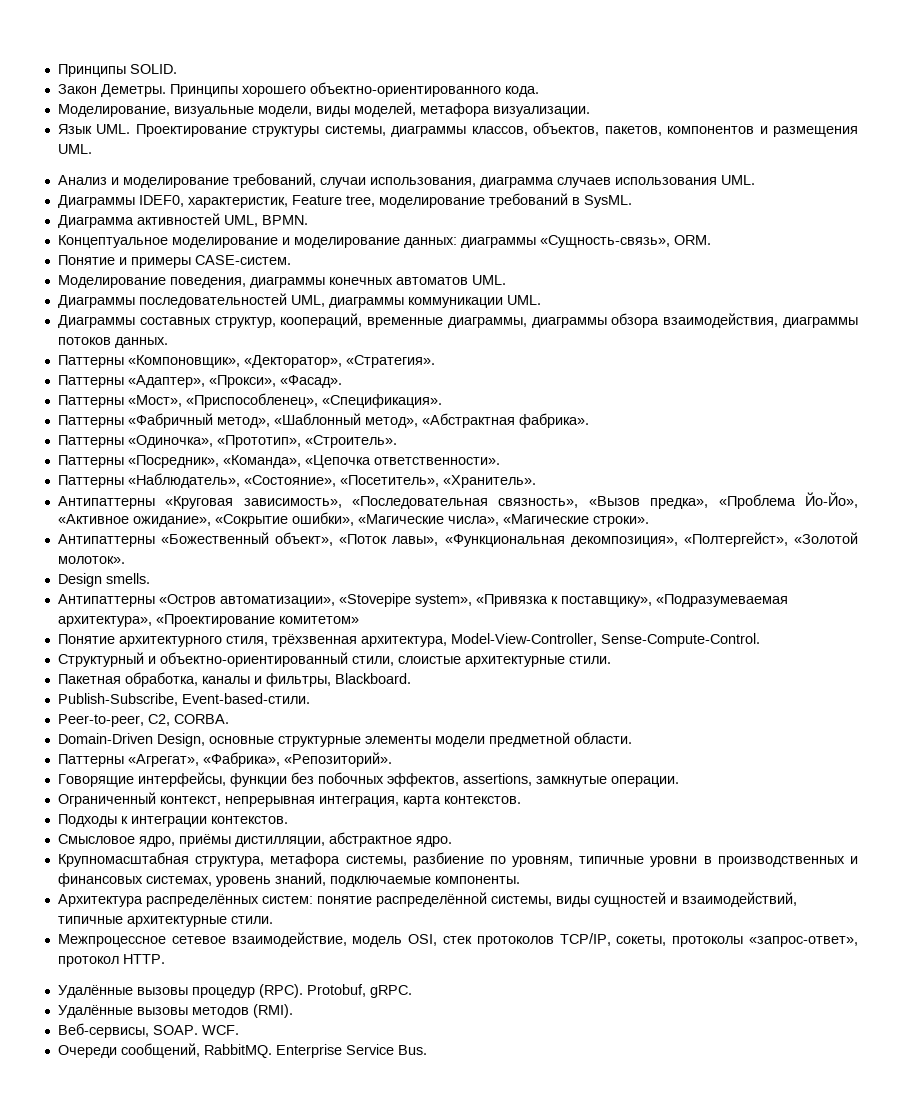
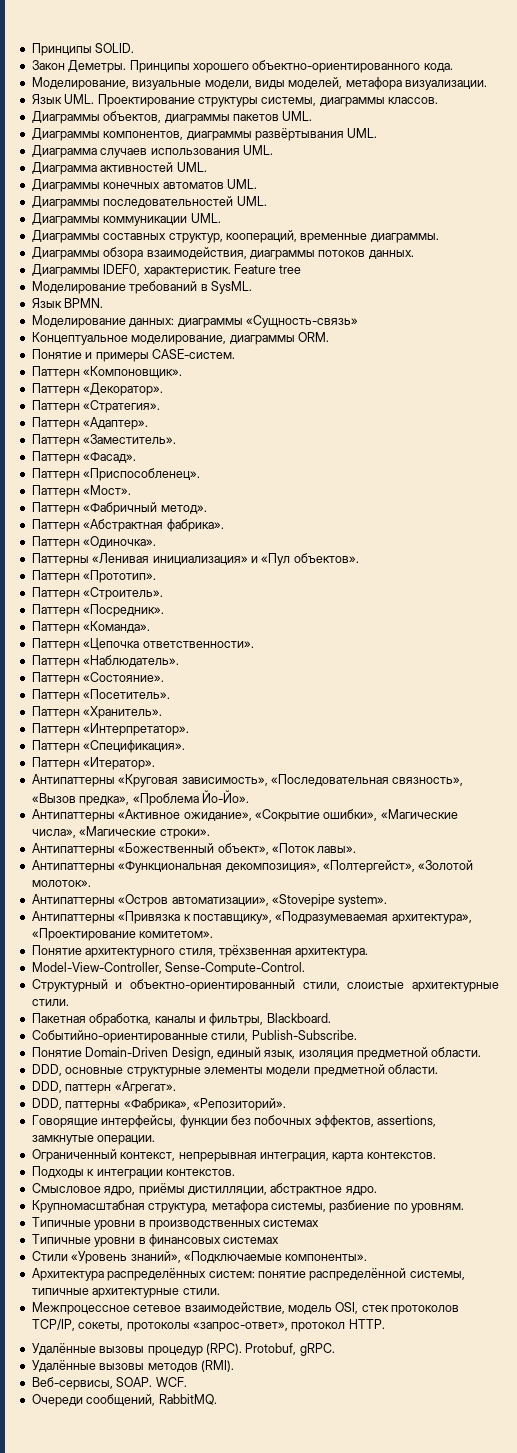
[471,122,859,137] [57,144,92,154] [57,173,755,188] [57,193,632,208] [57,213,308,228] [57,235,711,248] [57,255,291,268] [57,275,325,288] классов, объектов, пакетов, компонентов и размещения UML. // Анализ и моделирование требований, случаи использования, диаграмма случаев использования UML. // Диаграммы IDEF0, характеристик, Feature tree, моделирование требований в SysML. // Диаграмма активностей UML, BPMN. // Концептуальное моделирование и моделирование данных: диаграммы «Сущность-связь», ORM. // Понятие и примеры CASE-систем. // Моделирование поведения, диаграммы -> [388,97,438,104] [31,111,313,124] [31,128,378,141] [31,145,273,158] [31,162,207,175] [31,179,100,192] классов. // Диаграммы объектов, диаграммы пакетов UML. // Диаграммы компонентов, диаграммы развёртывания UML. // Диаграмма случаев использования UML. // Диаграмма активностей UML. // Диаграммы
[290,295,404,308] UML, диаграммы -> [236,196,267,206] [31,213,100,226] UML. // Диаграммы
[447,317,607,328] диаграммы, диаграммы -> [370,233,439,243] [31,247,100,260] диаграммы. // Диаграммы
[57,355,435,368] [57,375,342,388] [57,393,442,408] [57,413,418,428] Паттерны «Компоновщик», «Декторатор», «Стратегия». // Паттерны «Адаптер», «Прокси», «Фасад». // Паттерны «Мост», «Приспособленец», «Спецификация». // Паттерны «Фабричный метод», «Шаблонный метод», -> [31,264,302,277] [31,281,252,294] [31,298,104,308] [31,315,358,328] [31,332,329,345] [31,349,235,362] [31,366,183,379] [31,383,164,396] [31,400,161,413] [31,417,149,430] [31,434,177,447] [31,451,137,464] [31,468,201,481] [31,485,132,498] [31,502,207,515] [31,519,80,532] Диаграммы IDEF0, характеристик. Feature tree // Моделирование требований в SysML. // Язык BPMN. // Моделирование данных: диаграммы «Сущность-связь» // Концептуальное моделирование, диаграммы ORM. // Понятие и примеры CASE-систем. // Паттерн «Компоновщик». // Паттерн «Декоратор». // Паттерн «Стратегия». // Паттерн «Адаптер». // Паттерн «Заместитель». // Паттерн «Фасад». // Паттерн «Приспособленец». // Паттерн «Мост». // Паттерн «Фабричный метод». // Паттерн
[57,435,397,448] [57,455,500,468] [57,473,536,488] // Паттерны «Одиночка», «Прототип», «Строитель». // Паттерны «Посредник», «Команда», «Цепочка ответственности». // Паттерны «Наблюдатель», «Состояние», «Посетитель», «Хранитель». -> [31,536,157,549] [31,553,359,566] [31,570,157,583] [31,587,164,600] [31,604,165,617] [31,621,151,634] [31,638,254,651] [31,655,180,668] [31,672,165,685] [31,689,171,702] [31,706,163,719] [31,723,190,736] [31,740,186,753] [31,757,156,770] // Паттерн «Одиночка». // Паттерны «Ленивая инициализация» и «Пул объектов». // Паттерн «Прототип». // Паттерн «Строитель». // Паттерн «Посредник». // Паттерн «Команда». // Паттерн «Цепочка ответственности». // Паттерн «Наблюдатель». // Паттерн «Состояние». // Паттерн «Посетитель». // Паттерн «Хранитель». // Паттерн «Интерпретатор». // Паттерн «Спецификация». // Паттерн «Итератор».
[805,492,859,508] Йо-Йо», -> [201,790,249,803] [31,809,115,822] Йо-Йо». // Антипаттерны
[392,536,439,546] лавы», -> [317,846,357,853] [31,860,115,873] лавы». // Антипаттерны
[57,573,150,587] // Design smells. -> (91, 883) none
[414,594,472,607] system», -> [338,895,388,907] [31,911,115,924] system». // Антипаттерны
[278,616,359,624] комитетом» -> [139,931,214,938] комитетом».
[360,636,447,647] архитектура, -> [295,948,369,958] архитектура. //
[57,693,310,706] [57,714,229,727] [57,733,205,747] Publish-Subscribe, Event-based-стили. // Peer-to-peer, C2, CORBA. // Domain-Driven Design, -> [31,1030,357,1043] [31,1047,482,1060] [31,1064,62,1076] Событийно-ориентированные стили, Publish-Subscribe. // Понятие Domain-Driven Design, единый язык, изоляция предметной области. // DDD,
[57,754,199,767] Паттерны «Агрегат», -> [31,1081,176,1094] [31,1098,121,1111] DDD, паттерн «Агрегат». // DDD, паттерны
[512,856,645,867] уровням, типичные -> [411,1203,464,1213] [31,1217,91,1227] уровням. // Типичные
[849,856,858,864] [57,872,520,887] и финансовых системах, уровень знаний, подключаемые компоненты. -> [263,1220,320,1227] [31,1234,280,1247] [31,1251,368,1264] системах // Типичные уровни в финансовых системах // Стили «Уровень знаний», «Подключаемые компоненты».
[555,892,797,907] виды сущностей и взаимодействий, -> (465, 1275) none
[275,1044,427,1058] Enterprise Service Bus. -> (217, 1399) none

